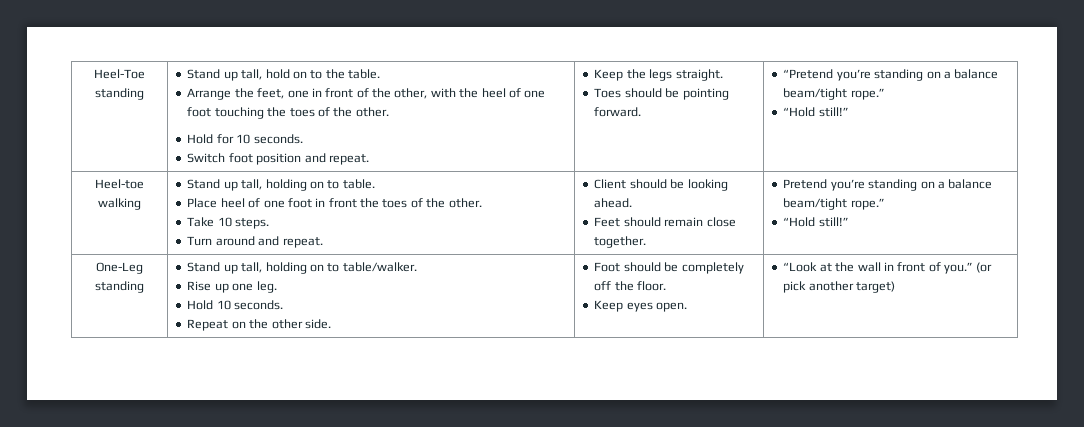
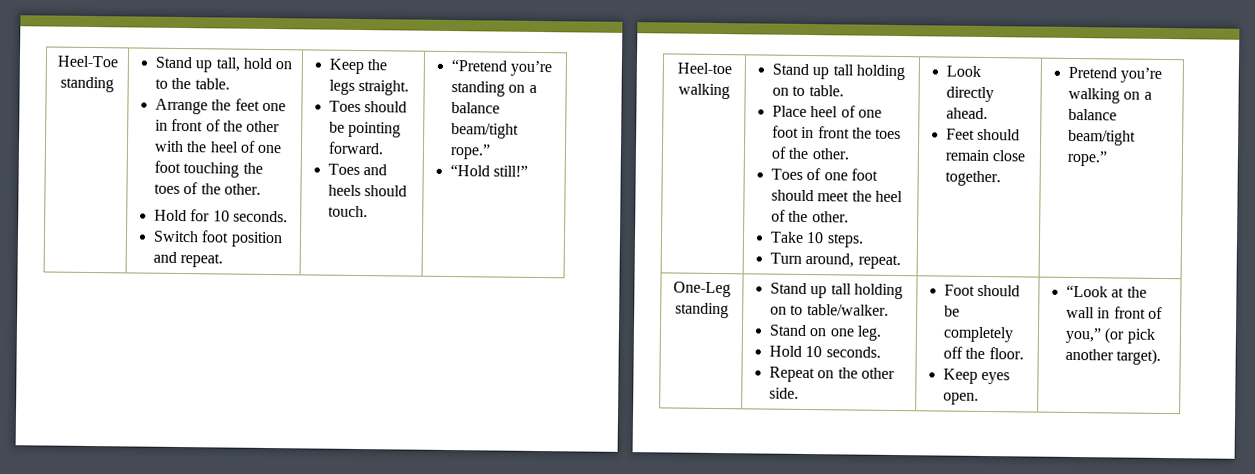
[257,88,285,99] feet, -> [234,98,260,111] feet
[394,88,428,99] other, -> [246,120,281,133] other
(642, 112) none -> [327,163,388,176] [327,184,408,197] [327,205,368,218] // Toes and heels should touch.
[241,179,263,190] tall, -> [832,64,854,76] tall
(482, 203) none -> [770,167,878,181] [770,189,903,203] [770,209,849,223] // Toes of one foot should meet the heel of the other.
[215,236,323,248] [594,179,728,191] around and repeat. | Client should be looking -> [805,252,901,270] [945,65,981,77] [945,86,994,103] around, repeat. | Look directly
[868,179,993,191] [783,198,885,210] [783,217,849,227] standing on a balance beam/tight rope.” // “Hold still!” -> [1067,87,1152,104] [1067,108,1117,121] [1067,129,1136,146] [1066,150,1107,167] walking on a balance beam/tight rope.”
[241,262,263,273] tall, -> [830,283,852,295] tall
[187,281,229,293] Rise up -> [768,324,827,337] Stand on
[944,262,974,274] you.” -> [1064,327,1102,344] you,”
[856,281,896,293] target) -> [1116,348,1162,365] target).

